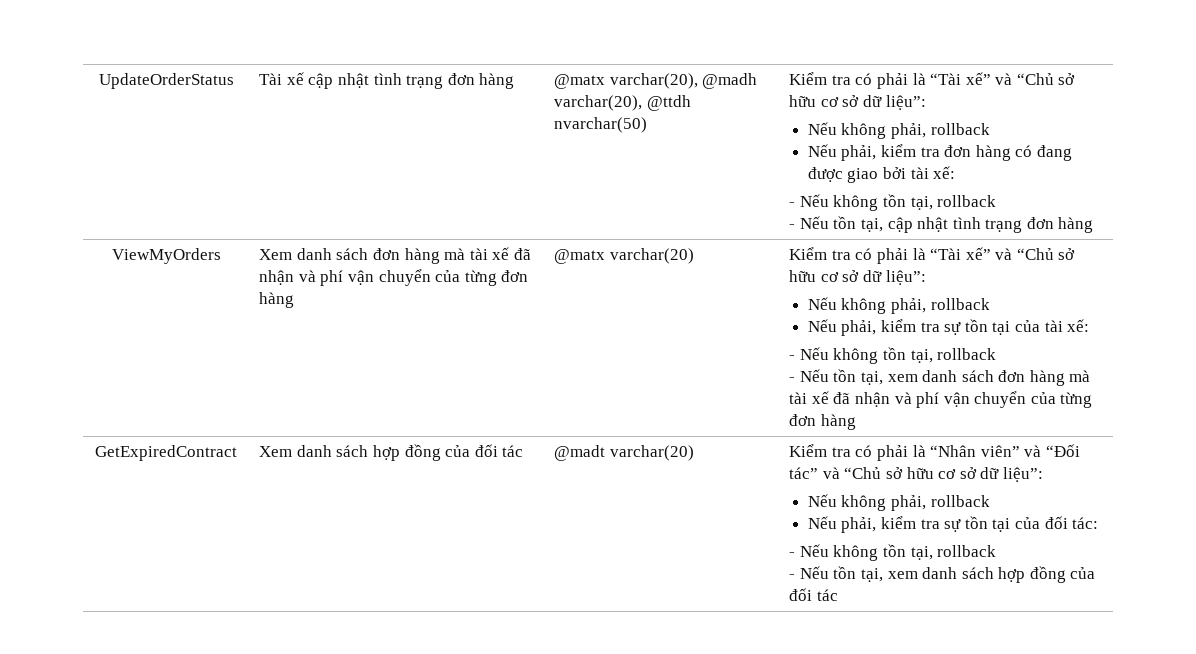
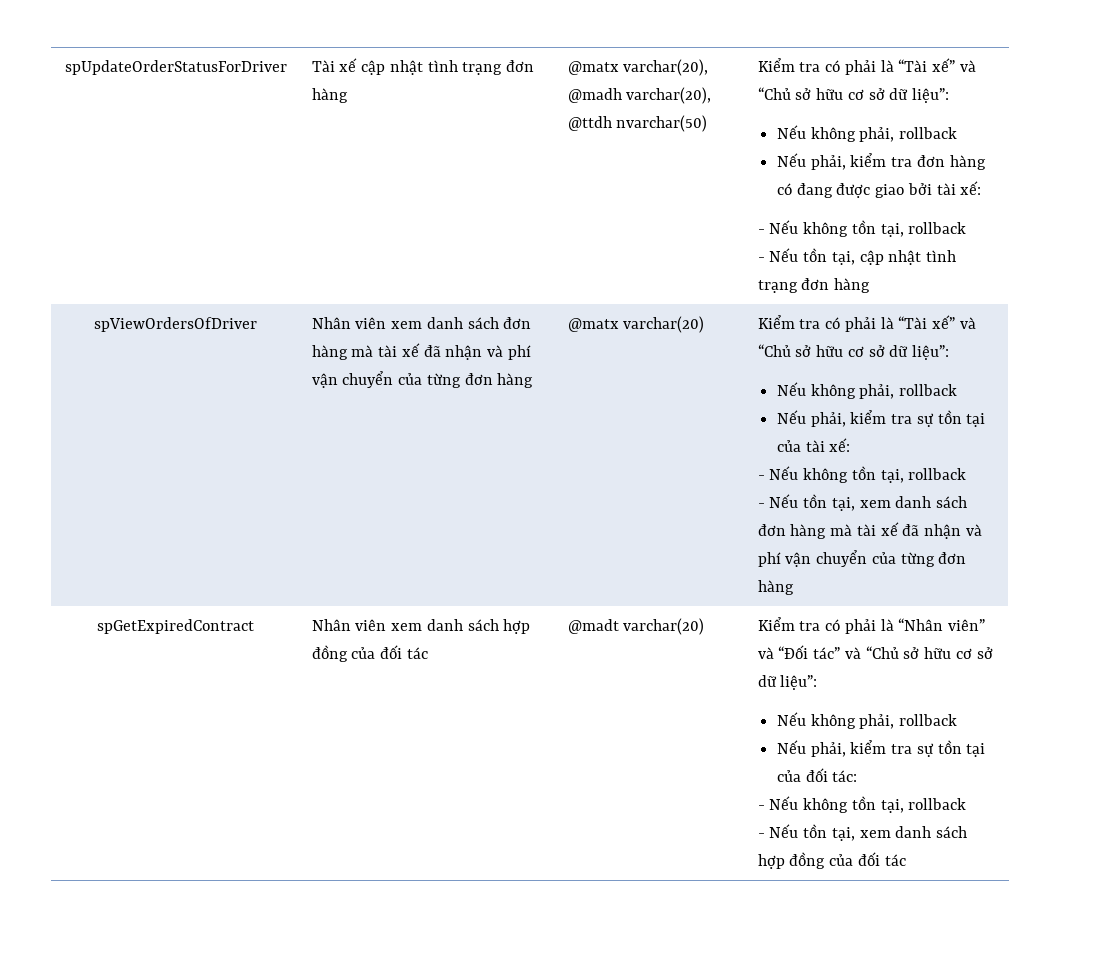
[98,73,234,89] UpdateOrderStatus -> [64,60,287,75] spUpdateOrderStatusForDriver
[111,248,221,264] [259,249,293,260] ViewMyOrders | Xem -> [94,317,257,332] [311,317,423,329] spViewOrdersOfDriver | Nhân viên xem
[95,445,237,461] [259,446,293,457] GetExpiredContract | Xem -> [97,619,254,634] [311,619,423,631] spGetExpiredContract | Nhân viên xem

